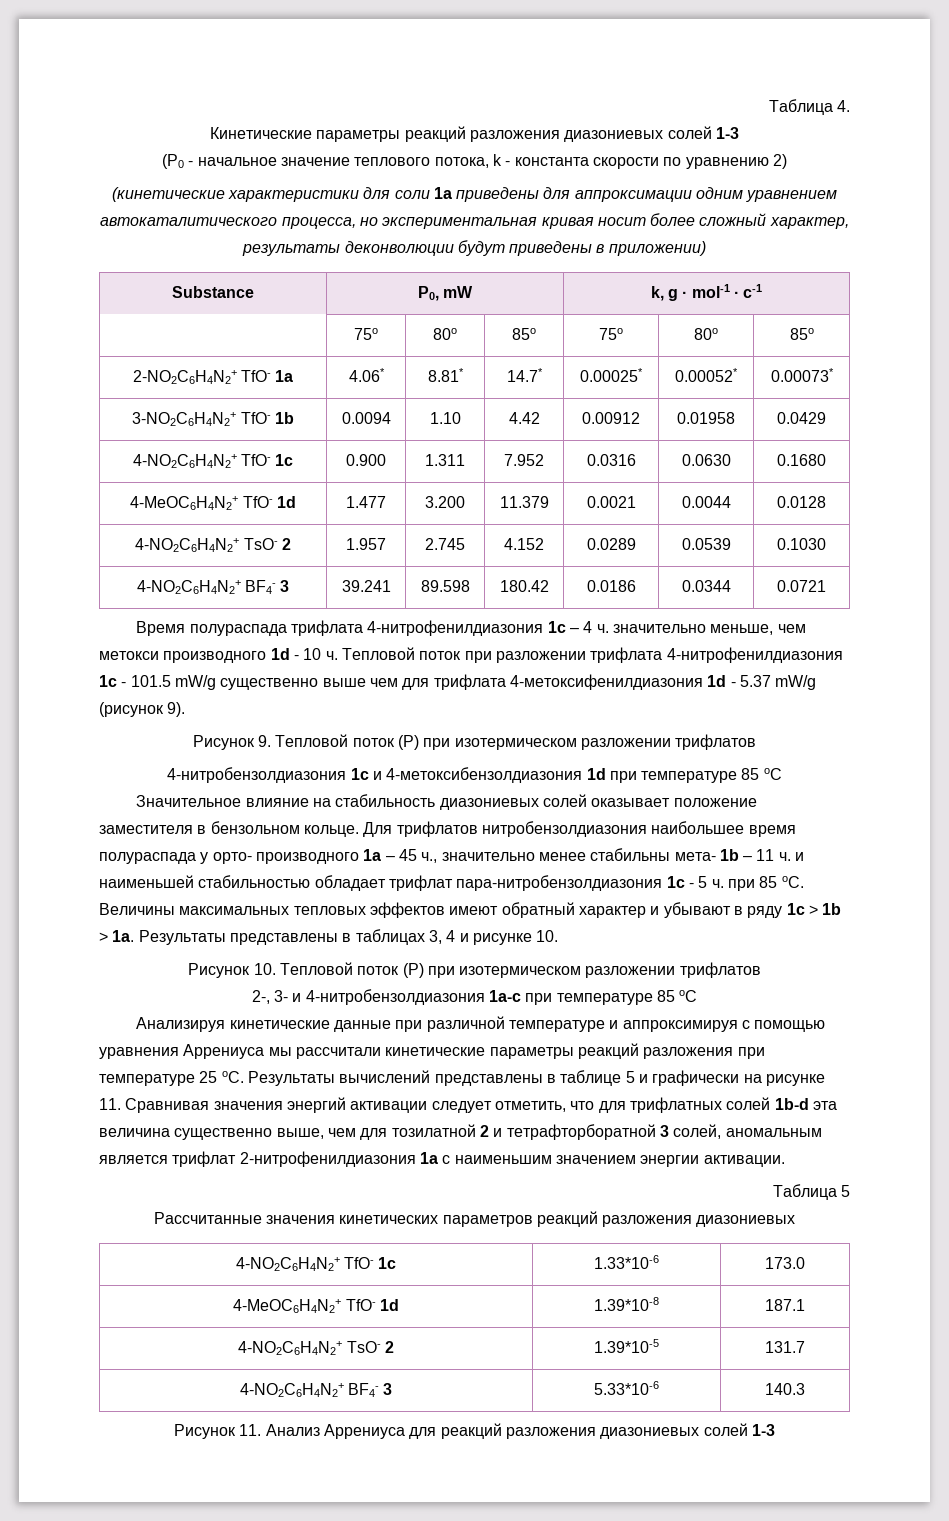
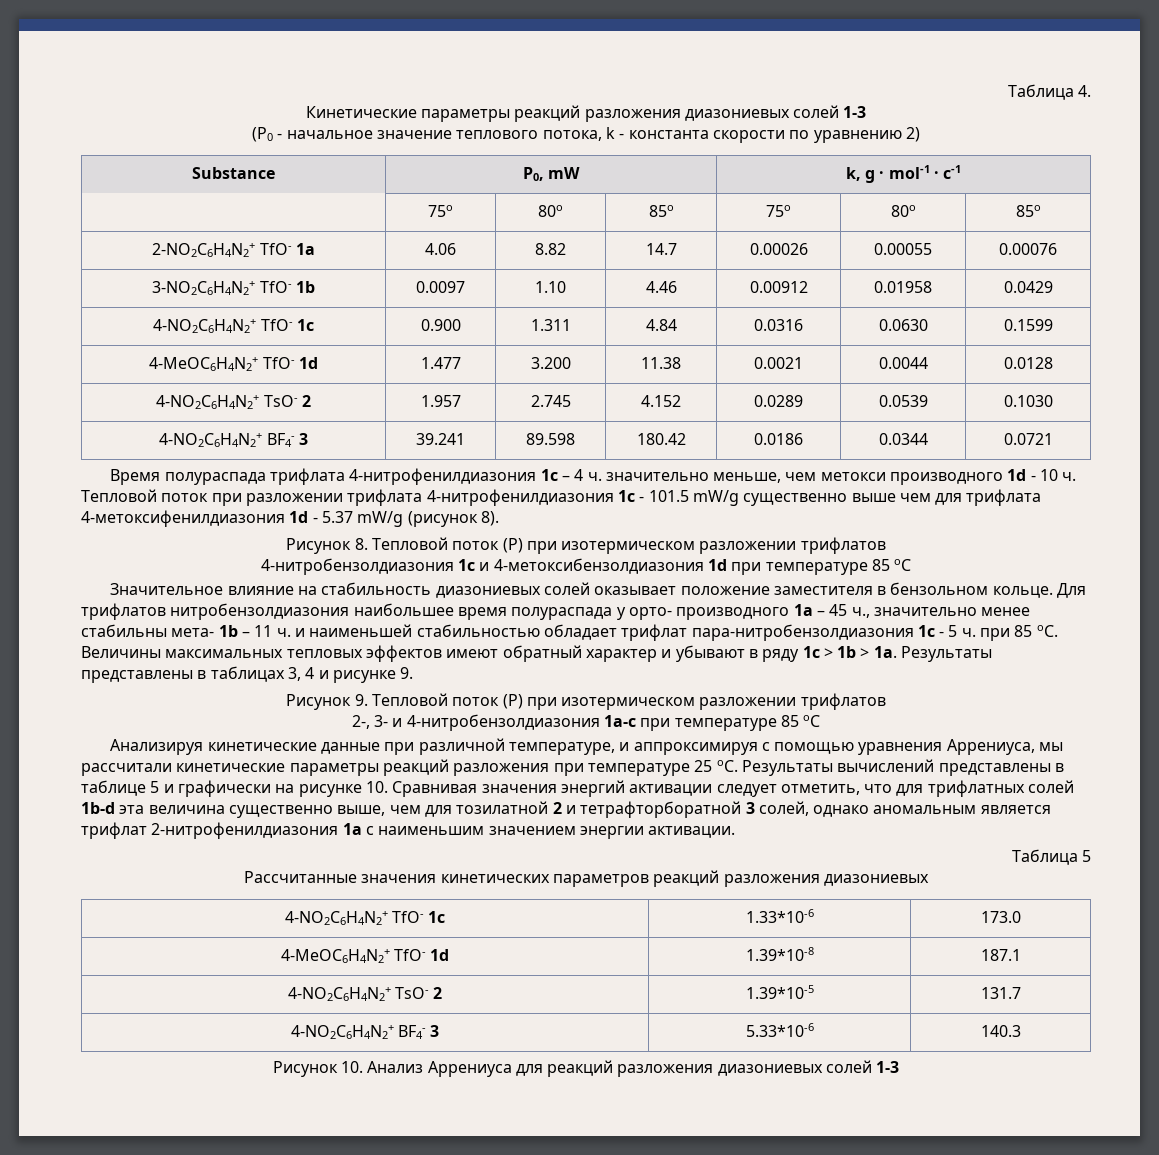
[111,187,838,202] [100,213,849,229] [242,240,706,256] // (кинетические характеристики для соли 1a приведены для аппроксимации одним уравнением автокаталитического процесса, но экспериментальная кривая носит более сложный характер, результаты деконволюции будут приведены в приложении) -> (920, 134) none
[348,368,385,382] [427,368,464,382] [506,368,543,382] [580,368,643,382] [675,368,738,382] [770,368,834,382] 4.06* | 8.81* | 14.7* | 0.00025* | 0.00052* | 0.00073* -> [425,243,456,255] [535,243,566,255] [645,243,677,255] [749,243,808,255] [874,243,932,255] [999,243,1057,255] 4.06 | 8.82 | 14.7 | 0.00026 | 0.00055 | 0.00076
[341,412,391,424] 0.0094 -> [416,281,465,293] 0.0097
[508,412,540,424] 4.42 -> [645,281,677,293] 4.46
[504,454,544,466] 7.952 -> [645,319,677,331] 4.84
[777,454,826,466] 0.1680 -> [1003,319,1053,331] 0.1599
[499,496,549,508] 11.379 -> [641,357,681,369] 11.38
[167,702,186,717] [192,735,272,750] 9). // Рисунок 9. -> [480,511,499,526] [286,538,368,554] 8). // Рисунок 8.
[536,930,559,942] [188,963,276,978] 10. // Рисунок 10. -> [400,667,414,679] [286,694,368,710] 9. // Рисунок 9.
[509,1020,606,1032] температуре -> [508,742,615,755] температуре,
[183,1044,265,1059] Аррениуса -> [946,739,1035,755] Аррениуса,
[99,1098,121,1110] 11. -> [365,781,388,793] 10.
(722, 1131) none -> [813,805,870,817] однако
[239,1424,262,1436] 11. -> [340,1061,363,1073] 10.

